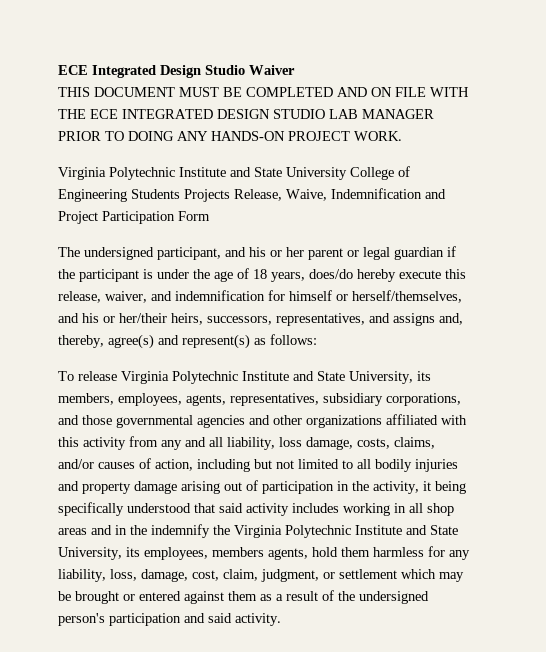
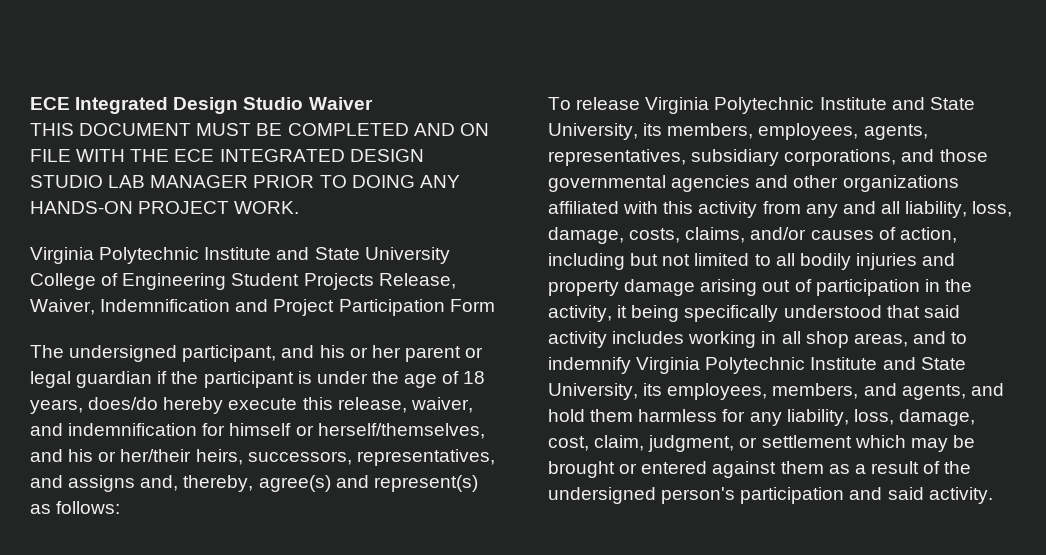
[131,189,180,199] Students -> [231,273,300,286] Student
[286,189,327,201] Waive, -> [30,299,95,315] Waiver,
[279,437,302,447] loss -> [972,201,1013,217] loss,
[58,524,230,538] areas and in the indemnify the -> [853,331,968,347] [548,357,631,374] areas, and to indemnify
[212,547,308,560] members agents, -> [772,383,1004,400] members, and agents, and

